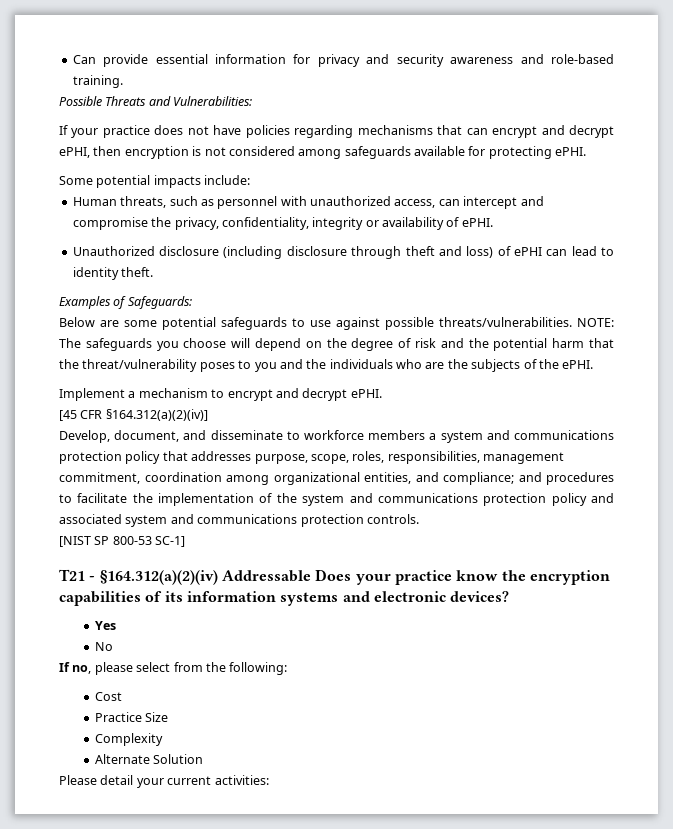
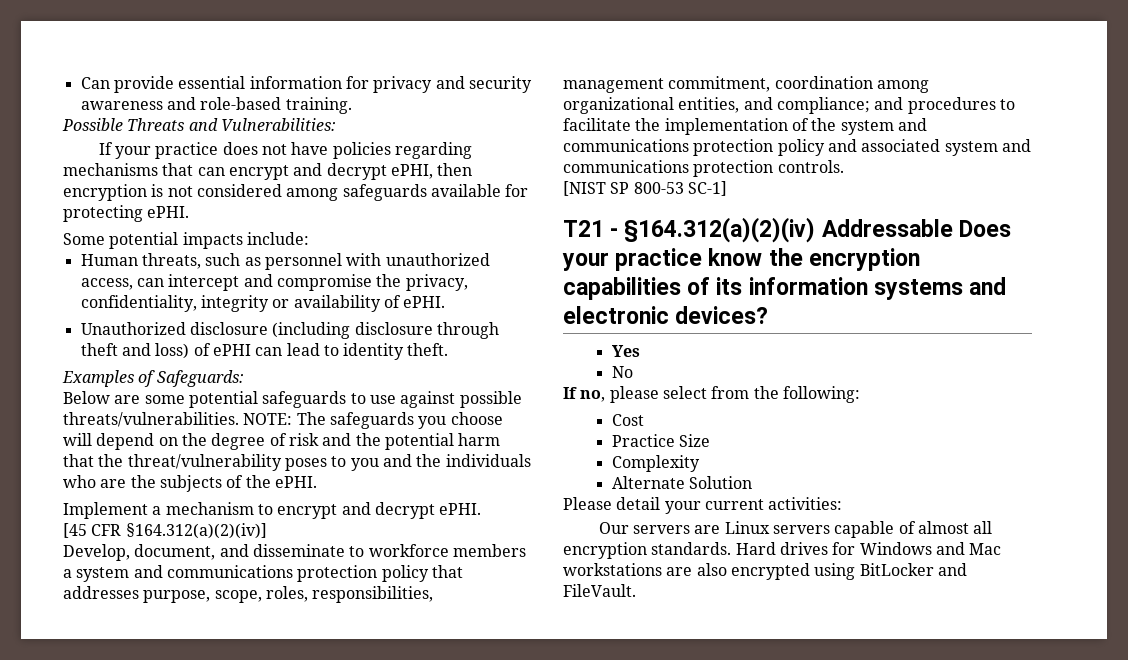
(269, 780) none -> [598,521,993,538] [563,542,1002,559] [563,563,967,580] [563,584,636,597] // Our servers are Linux servers capable of almost all encryption standards. Hard drives for Windows and Mac workstations are also encrypted using BitLocker and FileVault.

